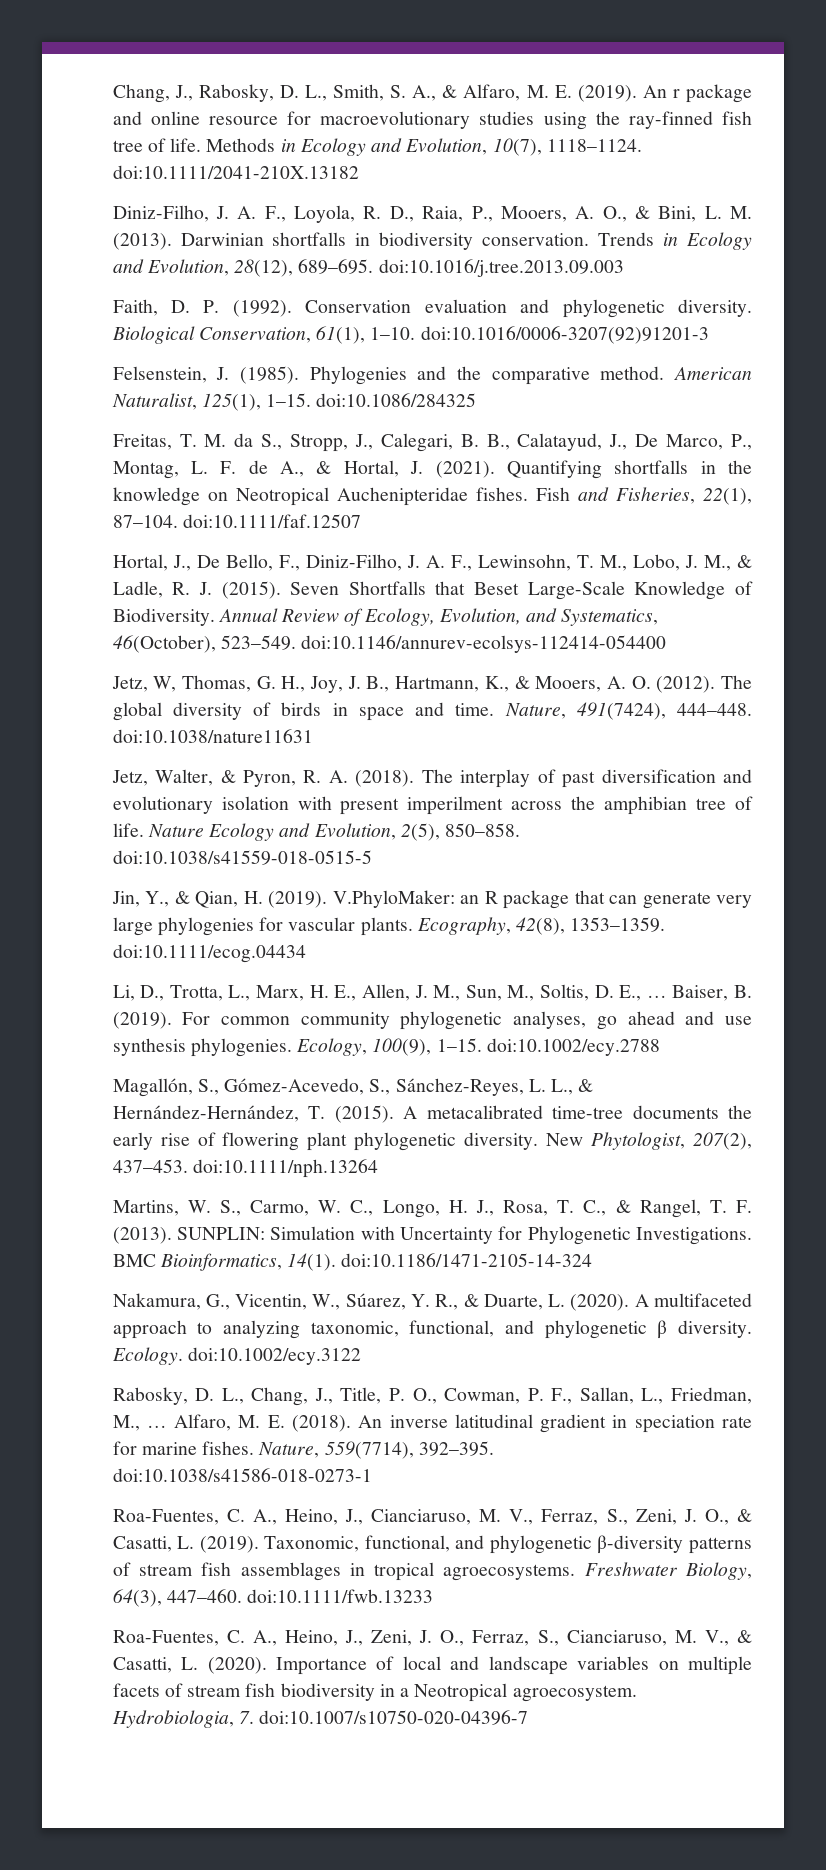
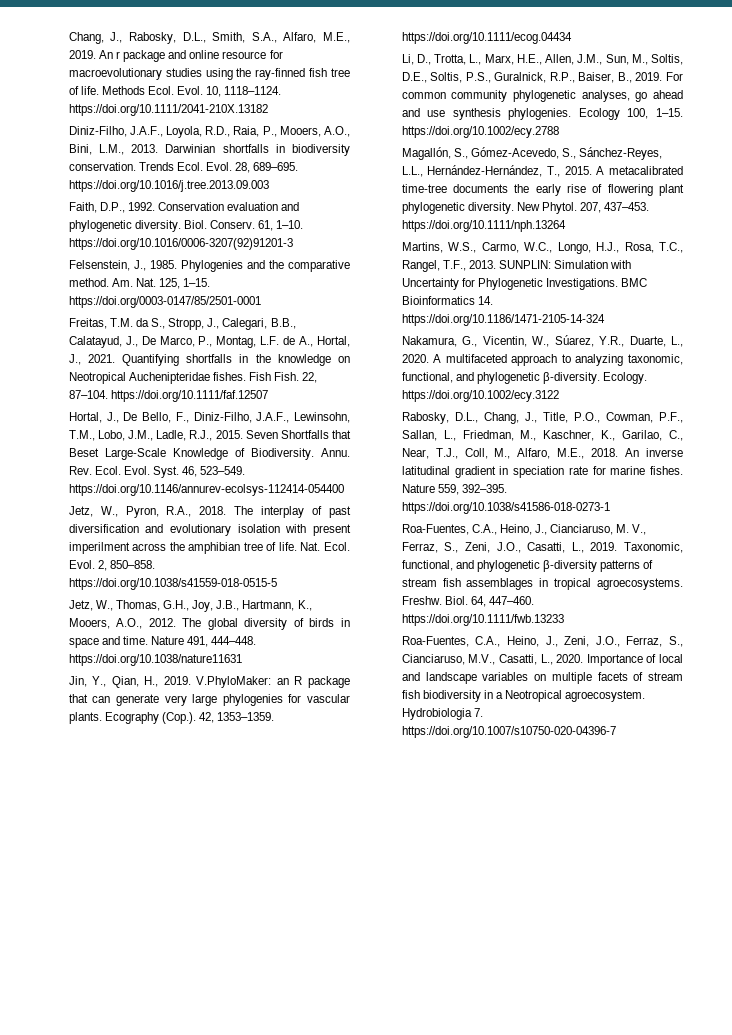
[279,84,637,102] D. L., Smith, S. A., & Alfaro, M. E. (2019). -> [182,32,350,43] [68,50,96,59] D.L., Smith, S.A., Alfaro, M.E., 2019.
[280,138,643,156] [112,165,359,179] [112,205,752,223] [112,233,172,250] in Ecology and Evolution, 10(7), 1118–1124. doi:10.1111/2041-210X.13182 // Diniz-Filho, J. A. F., Loyola, R. D., Raia, P., Mooers, A. O., & Bini, L. M. (2013). -> [148,86,282,97] [68,104,268,116] [68,126,350,138] [68,144,159,155] Ecol. Evol. 10, 1118–1124. https://doi.org/10.1111/2041-210X.13182 // Diniz-Filho, J.A.F., Loyola, R.D., Raia, P., Mooers, A.O., Bini, L.M., 2013.
[663,232,752,250] [112,259,624,277] [112,299,292,317] in Ecology and Evolution, 28(12), 689–695. doi:10.1016/j.tree.2013.09.003 // Faith, D. P. (1992). -> [176,162,299,173] [68,180,269,192] [68,202,155,213] Ecol. Evol. 28, 689–695. https://doi.org/10.1016/j.tree.2013.09.003 // Faith, D.P., 1992.
[111,326,709,344] Biological Conservation, 61(1), 1–10. doi:10.1016/0006-3207(92)91201-3 -> [183,220,304,231] [68,238,293,250] Biol. Conserv. 61, 1–10. https://doi.org/10.1016/0006-3207(92)91201-3
[216,366,299,384] J. (1985). -> [133,260,177,271] J., 1985.
[673,367,752,380] [111,393,477,411] American Naturalist, 125(1), 1–15. doi:10.1086/284325 -> [111,278,211,289] [68,296,261,308] Am. Nat. 125, 1–15. https://doi.org/0003-0147/85/2501-0001
[179,434,227,447] T. M. -> [109,318,133,327] T.M.
[460,434,510,450] B. B., -> [270,318,296,329] B.B.,
[190,460,495,478] L. F. de A., & Hortal, J. (2021). -> [260,336,351,347] [68,354,115,365] L.F. de A., Hortal, J., 2021.
[577,487,752,505] [112,514,361,528] and Fisheries, 22(1), 87–104. doi:10.1111/faf.12507 -> [274,372,318,383] [68,390,268,402] Fish. 22, 87–104. https://doi.org/10.1111/faf.12507
[406,554,752,571] [112,581,281,599] J. A. F., Lewinsohn, T. M., Lobo, J. M., & Ladle, R. J. (2015). -> [256,412,350,423] [68,430,243,441] J.A.F., Lewinsohn, T.M., Lobo, J.M., Ladle, R.J., 2015.
[218,608,659,626] [112,635,667,653] [111,675,752,693] [112,702,752,721] [112,729,313,743] [111,769,415,787] Annual Review of Ecology, Evolution, and Systematics, 46(October), 523–549. doi:10.1146/annurev-ecolsys-112414-054400 // Jetz, W, Thomas, G. H., Joy, J. B., Hartmann, K., & Mooers, A. O. (2012). The global diversity of birds in space and time. Nature, 491(7424), 444–448. doi:10.1038/nature11631 // Jetz, Walter, & Pyron, R. A. (2018). -> [321,448,350,457] [68,466,246,478] [68,484,344,496] [68,506,227,518] Annu. Rev. Ecol. Evol. Syst. 46, 523–549. https://doi.org/10.1146/annurev-ecolsys-112414-054400 // Jetz, W., Pyron, R.A., 2018.
[147,823,521,841] [112,850,372,865] [111,891,328,908] Nature Ecology and Evolution, 2(5), 850–858. doi:10.1038/s41559-018-0515-5 // Jin, Y., & Qian, H. (2019). -> [300,542,350,551] [68,560,155,571] [68,578,277,590] [68,600,312,612] [68,618,351,630] [68,636,257,648] [68,654,242,666] [68,676,191,688] Nat. Ecol. Evol. 2, 850–858. https://doi.org/10.1038/s41559-018-0515-5 // Jetz, W., Thomas, G.H., Joy, J.B., Hartmann, K., Mooers, A.O., 2012. The global diversity of birds in space and time. Nature 491, 444–448. https://doi.org/10.1038/nature11631 // Jin, Y., Qian, H., 2019.
[416,917,666,935] [112,944,306,963] Ecography, 42(8), 1353–1359. doi:10.1111/ecog.04434 -> [104,712,275,724] [401,32,572,44] Ecography (Cop.). 42, 1353–1359. https://doi.org/10.1111/ecog.04434
[309,984,752,1001] [112,1012,172,1029] H. E., Allen, J. M., Sun, M., Soltis, D. E., … Baiser, B. (2019). -> [516,54,683,65] [401,72,663,83] H.E., Allen, J.M., Sun, M., Soltis, D.E., Soltis, P.S., Guralnick, R.P., Baiser, B., 2019.
[296,1038,660,1056] Ecology, 100(9), 1–15. doi:10.1002/ecy.2788 -> [578,108,683,120] [401,126,559,138] Ecology 100, 1–15. https://doi.org/10.1002/ecy.2788
[528,1079,594,1095] [112,1105,394,1123] L. L., & Hernández-Hernández, T. (2015). -> [401,165,592,177] L.L., Hernández-Hernández, T., 2015.
[591,1132,752,1150] [112,1159,378,1178] [112,1199,752,1218] [112,1227,172,1244] Phytologist, 207(2), 437–453. doi:10.1111/nph.13264 // Martins, W. S., Carmo, W. C., Longo, H. J., Rosa, T. C., & Rangel, T. F. (2013). -> [542,202,650,214] [401,220,566,232] [401,242,683,254] [401,260,496,272] Phytol. 207, 437–453. https://doi.org/10.1111/nph.13264 // Martins, W.S., Carmo, W.C., Longo, H.J., Rosa, T.C., Rangel, T.F., 2013.
[159,1253,593,1271] Bioinformatics, 14(1). doi:10.1186/1471-2105-14-324 -> [401,296,493,305] [401,314,605,326] Bioinformatics 14. https://doi.org/10.1186/1471-2105-14-324
[411,1294,630,1311] Y. R., & Duarte, L. (2020). -> [599,336,683,347] [401,354,429,363] Y.R., Duarte, L., 2020.
[657,1320,752,1339] [111,1347,361,1365] [112,1387,244,1405] β diversity. Ecology. doi:10.1002/ecy.3122 // Rabosky, D. L., -> [543,372,648,384] [401,390,559,402] [401,412,478,424] β‐diversity. Ecology. https://doi.org/10.1002/ecy.3122 // Rabosky, D.L.,
[389,1387,752,1404] [112,1414,352,1432] P. O., Cowman, P. F., Sallan, L., Friedman, M., … Alfaro, M. E. (2018). -> [573,412,683,423] [401,430,683,441] [401,448,619,459] P.O., Cowman, P.F., Sallan, L., Friedman, M., Kaschner, K., Garilao, C., Near, T.J., Coll, M., Alfaro, M.E., 2018.
[258,1441,494,1459] [112,1468,372,1482] [112,1509,277,1525] Nature, 559(7714), 392–395. doi:10.1038/s41586-018-0273-1 // Roa-Fuentes, C. A., -> [401,484,507,495] [401,502,610,514] [401,524,497,535] Nature 559, 392–395. https://doi.org/10.1038/s41586-018-0273-1 // Roa-Fuentes, C.A.,
[683,1509,753,1525] [112,1536,259,1553] J. O., & Casatti, L. (2019). -> [496,542,618,553] J.O., Casatti, L., 2019.
[584,1562,752,1580] [112,1589,434,1607] [112,1630,277,1646] Freshwater Biology, 64(3), 447–460. doi:10.1111/fwb.13233 // Roa-Fuentes, C. A., -> [401,596,535,607] [401,614,564,626] [401,636,501,647] Freshw. Biol. 64, 447–460. https://doi.org/10.1111/fwb.13233 // Roa-Fuentes, C.A.,
[419,1630,465,1646] J. O., -> [595,636,620,647] J.O.,
[674,1630,752,1646] [112,1657,267,1674] M. V., & Casatti, L. (2020). -> [468,654,584,665] M.V., Casatti, L., 2020.
[111,1710,529,1728] Hydrobiologia, 7. doi:10.1007/s10750-020-04396-7 -> [401,708,483,720] [401,726,616,738] Hydrobiologia 7. https://doi.org/10.1007/s10750-020-04396-7

